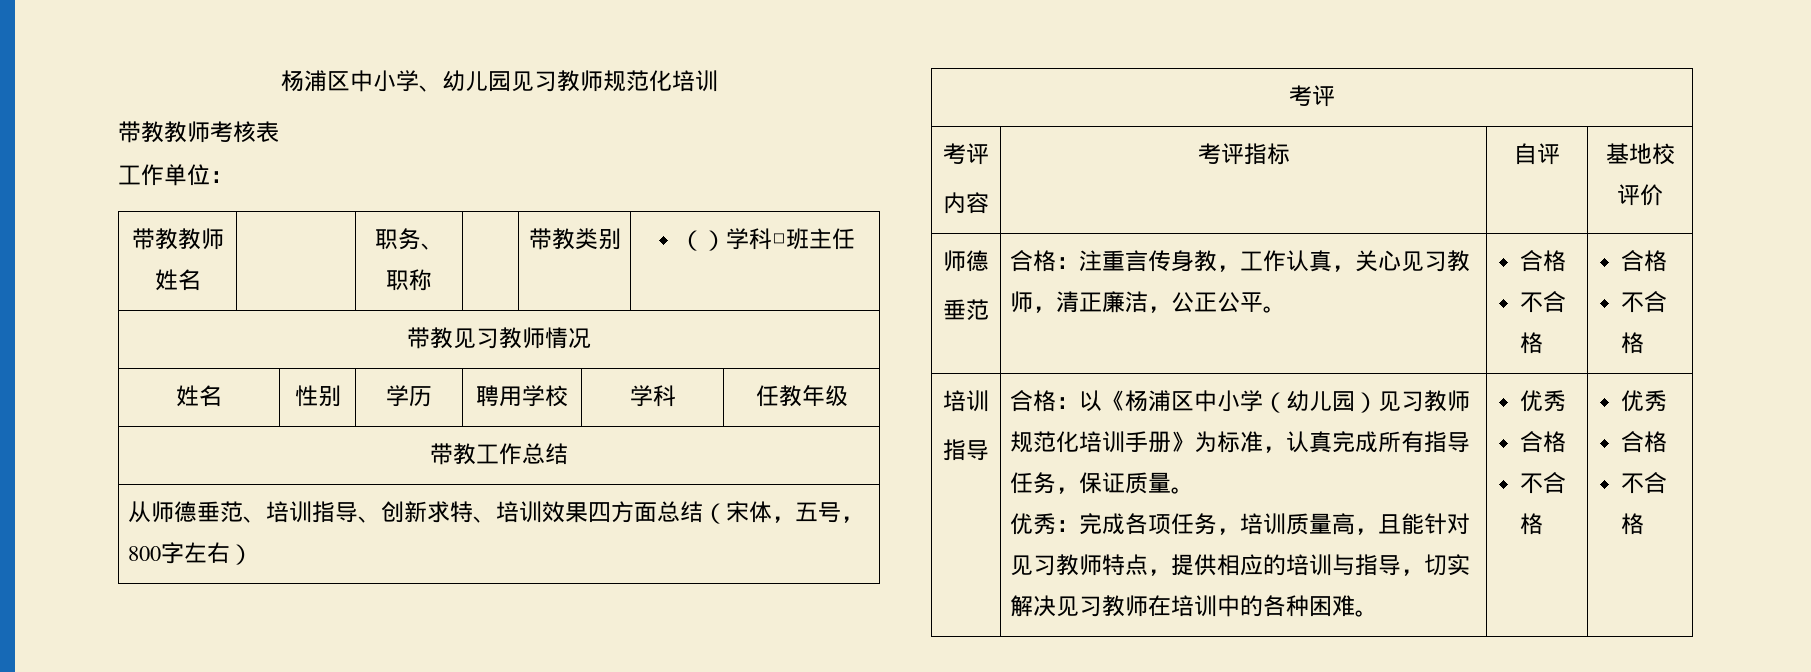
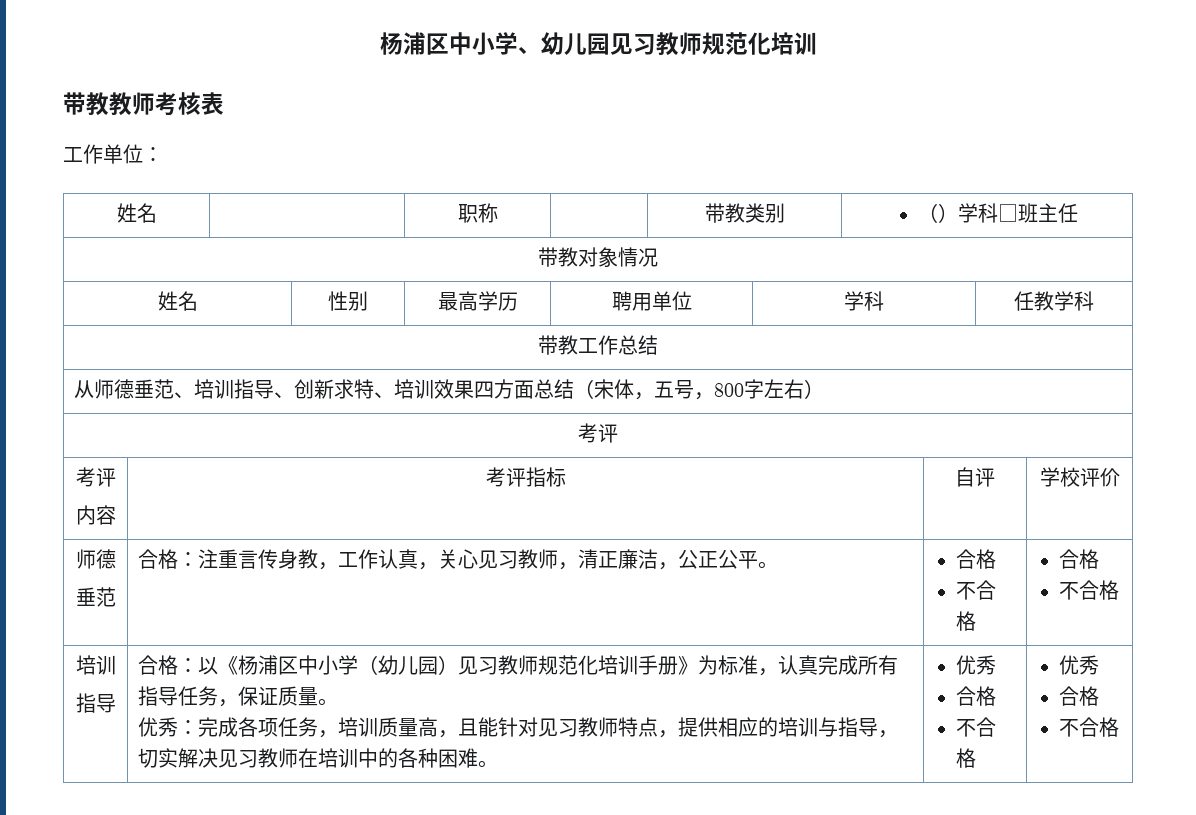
[131,228,224,250] 带教教师 -> (163, 154) none
[397,228,444,250] [386,270,409,291] 务、职 -> (478, 213) none
[453,327,545,349] 见习教师 -> [578,247,618,267] 对象
(341, 396) none -> [437,291,478,311] 最高
[522,385,568,407] 学校 -> [651,291,692,311] 单位
[801,385,848,407] 年级 -> [1054,291,1094,311] 学科
[1605,143,1652,164] 基地 -> [1039,467,1060,487] 学

